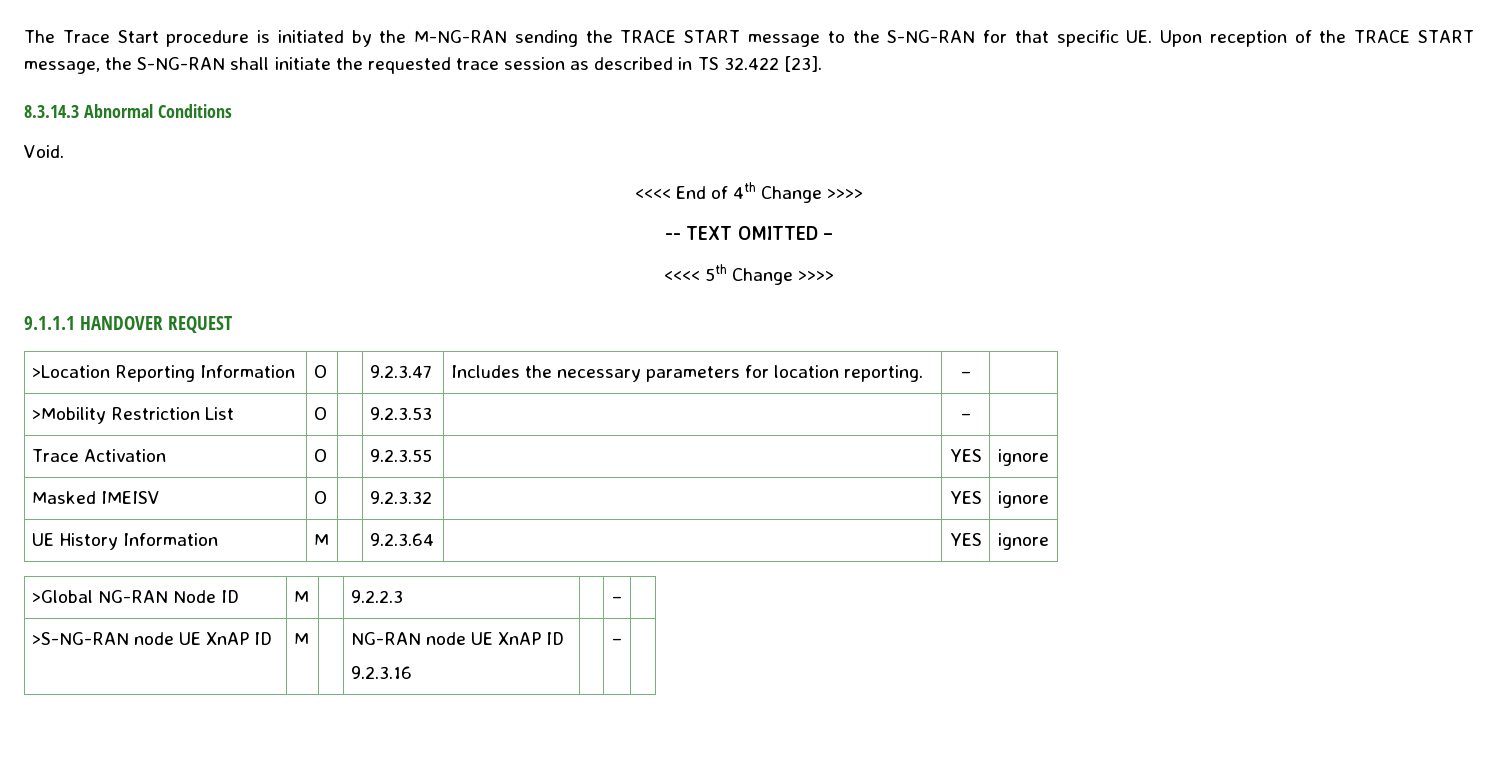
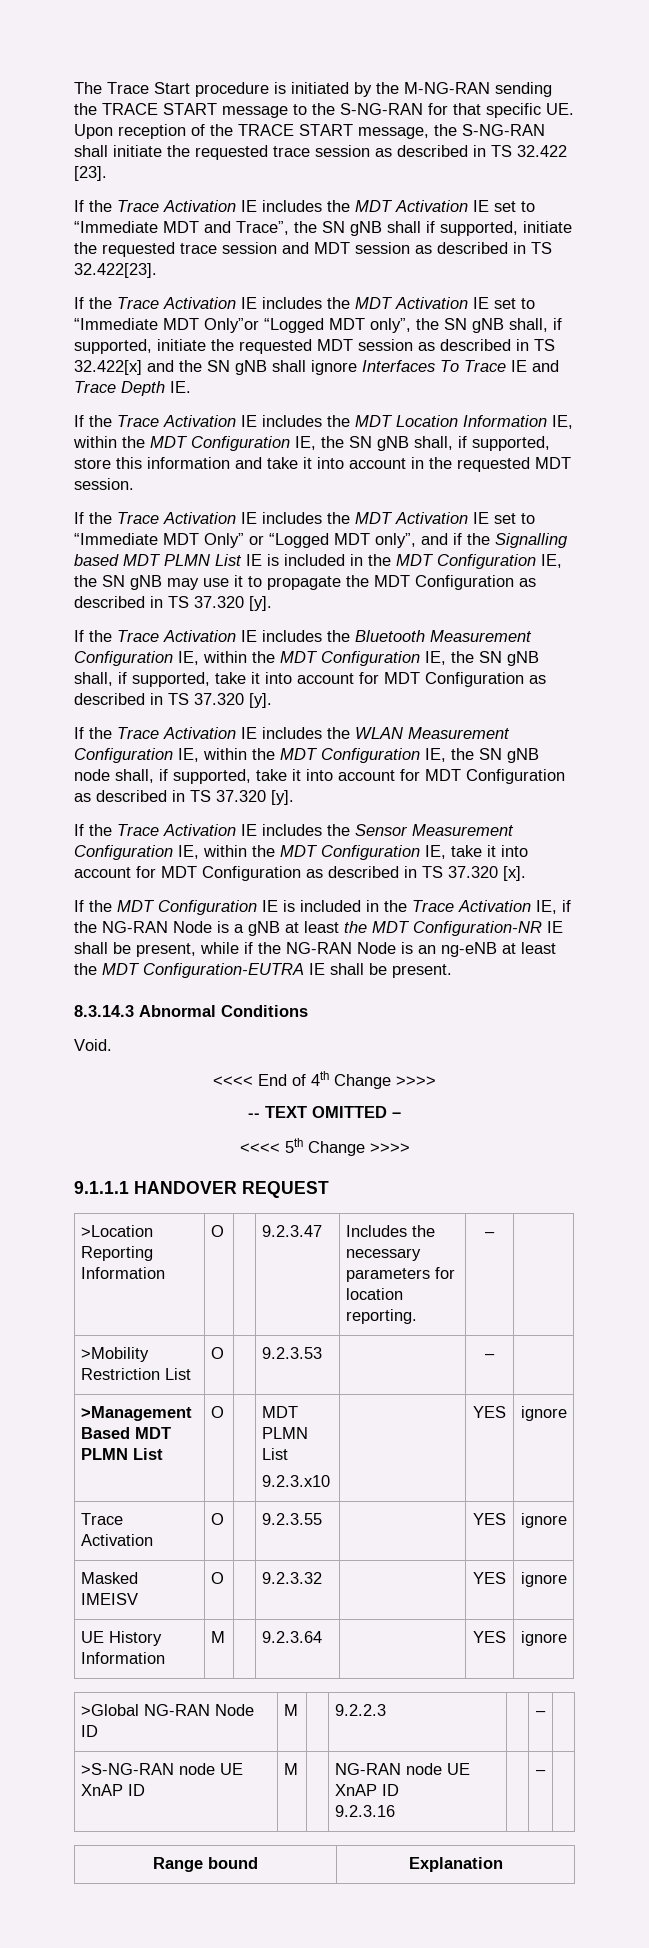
(822, 64) none -> [74,200,535,212] [74,221,572,236] [74,242,552,257] [74,263,157,278] [74,297,535,309] [74,318,562,333] [74,339,555,354] [74,360,559,375] [74,381,191,396] [74,415,573,429] [73,436,550,451] [74,457,571,472] [74,478,134,490] [74,512,535,524] [74,533,568,548] [74,554,562,569] [74,575,536,590] [74,596,272,611] [74,630,532,642] [74,651,539,666] [74,672,546,687] [74,693,272,708] [74,727,510,739] [74,748,539,763] [74,769,565,784] [74,790,294,805] [74,824,514,836] [74,845,528,860] [74,866,526,881] [74,900,571,915] [74,921,563,936] [74,942,556,957] [74,963,452,978] // If the Trace Activation IE includes the MDT Activation IE set to “Immediate MDT and Trace”, the SN gNB shall if supported, initiate the requested trace session and MDT session as described in TS 32.422[23]. // If the Trace Activation IE includes the MDT Activation IE set to “Immediate MDT Only”or “Logged MDT only”, the SN gNB shall, if supported, initiate the requested MDT session as described in TS 32.422[x] and the SN gNB shall ignore Interfaces To Trace IE and Trace Depth IE. // If the Trace Activation IE includes the MDT Location Information IE, within the MDT Configuration IE, the SN gNB shall, if supported, store this information and take it into account in the requested MDT session. // If the Trace Activation IE includes the MDT Activation IE set to “Immediate MDT Only” or “Logged MDT only”, and if the Signalling based MDT PLMN List IE is included in the MDT Configuration IE, the SN gNB may use it to propagate the MDT Configuration as described in TS 37.320 [y]. // If the Trace Activation IE includes the Bluetooth Measurement Configuration IE, within the MDT Configuration IE, the SN gNB shall, if supported, take it into account for MDT Configuration as described in TS 37.320 [y]. // If the Trace Activation IE includes the WLAN Measurement Configuration IE, within the MDT Configuration IE, the SN gNB node shall, if supported, take it into account for MDT Configuration as described in TS 37.320 [y]. // If the Trace Activation IE includes the Sensor Measurement Configuration IE, within the MDT Configuration IE, take it into account for MDT Configuration as described in TS 37.320 [x]. // If the MDT Configuration IE is included in the Trace Activation IE, if the NG-RAN Node is a gNB at least the MDT Configuration-NR IE shall be present, while if the NG-RAN Node is an ng-eNB at least the MDT Configuration-EUTRA IE shall be present.
(971, 416) none -> [80,1406,192,1421] [80,1427,171,1439] [80,1448,163,1460] [210,1406,224,1418] [261,1406,298,1418] [261,1427,308,1439] [261,1448,288,1460] [261,1475,330,1487] [473,1406,506,1418] [520,1406,567,1421] // >Management Based MDT PLMN List | O | | MDT PLMN List // 9.2.3.x10 | | YES | ignore
(622, 641) none -> [153,1857,258,1872] [408,1857,503,1872] // Range bound | Explanation

